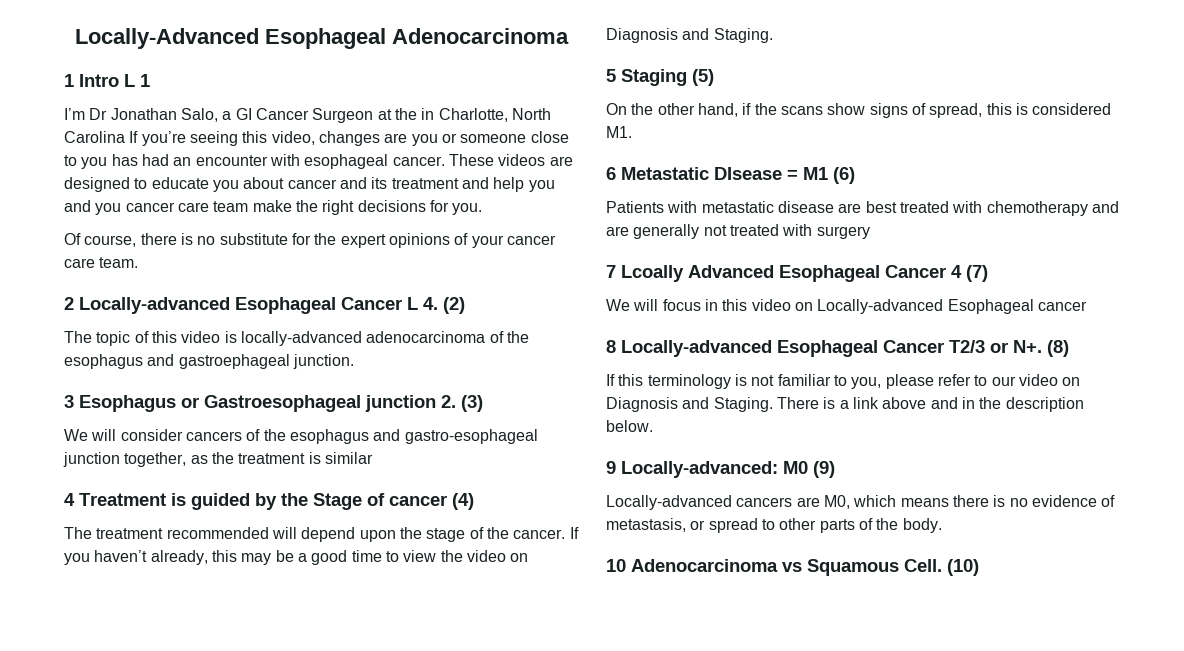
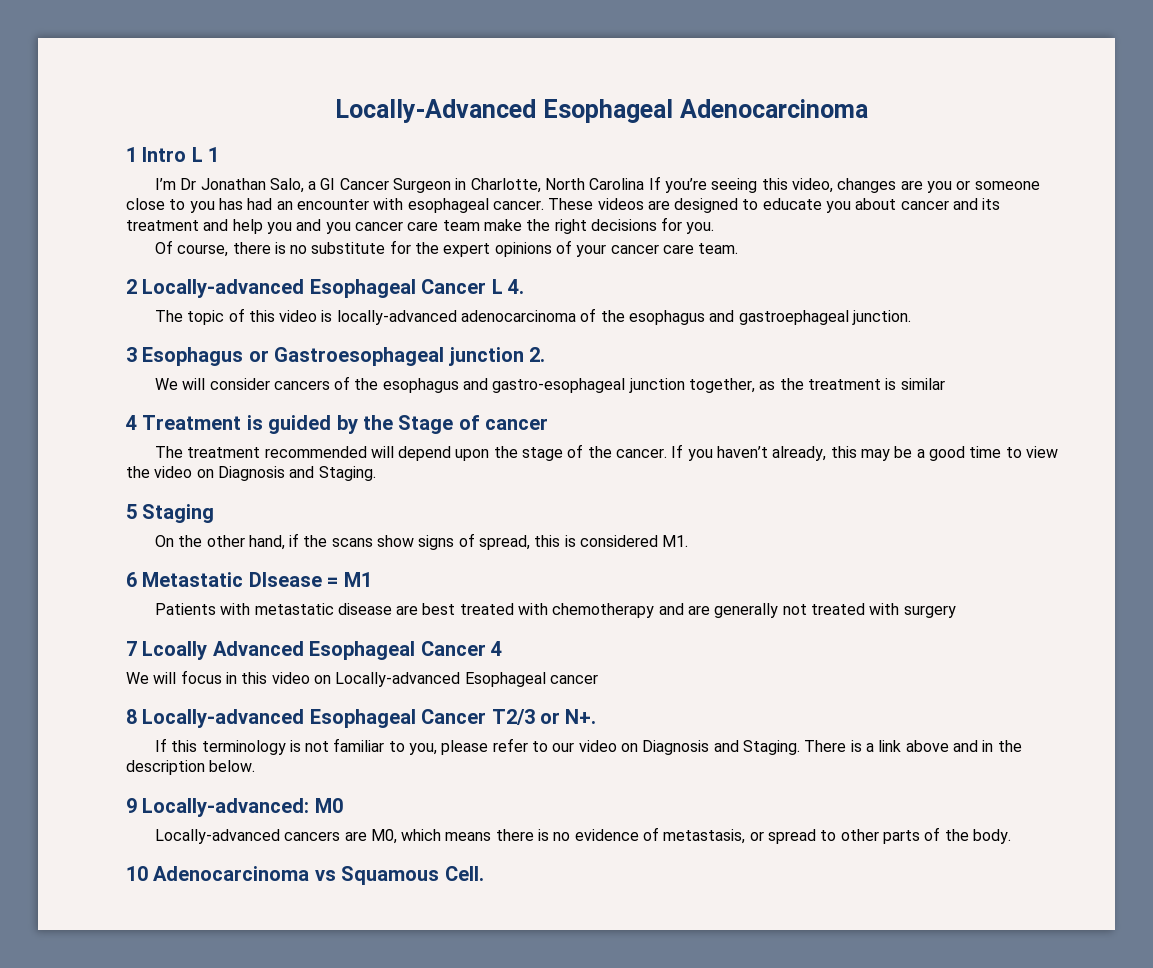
[377,108,417,120] at the -> (452, 185) none
[443,297,465,314] (2) -> (524, 286) none
[461,395,483,412] (3) -> (545, 354) none
[452,493,474,510] (4) -> (549, 424) none
[692,69,714,86] (5) -> (215, 513) none
[833,167,855,184] (6) -> (372, 579) none
[966,265,988,282] (7) -> (502, 648) none
[1047,340,1069,357] (8) -> (597, 716) none
[813,461,835,478] (9) -> (343, 805) none
[947,559,979,576] (10) -> (484, 873) none

